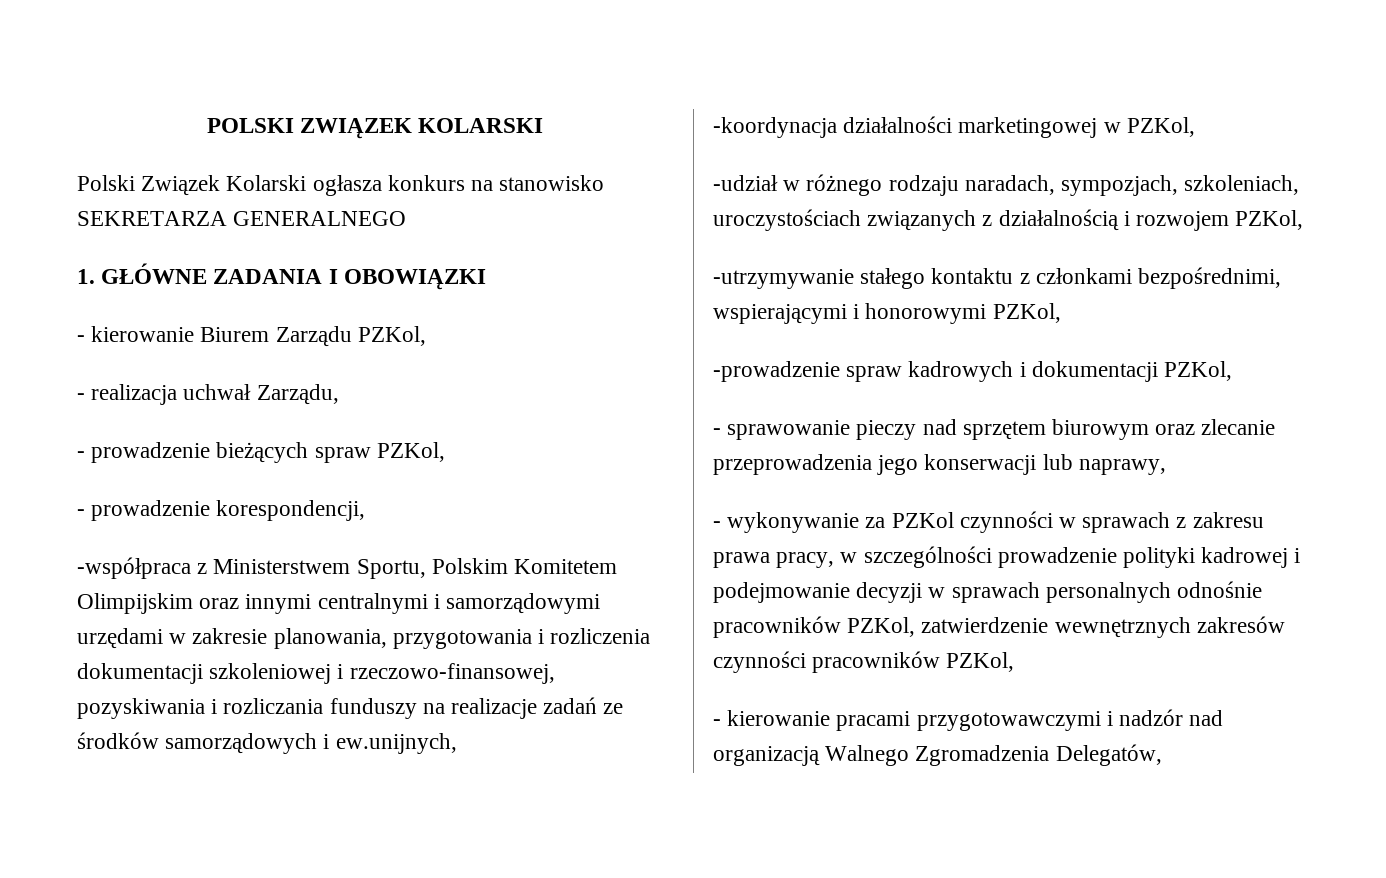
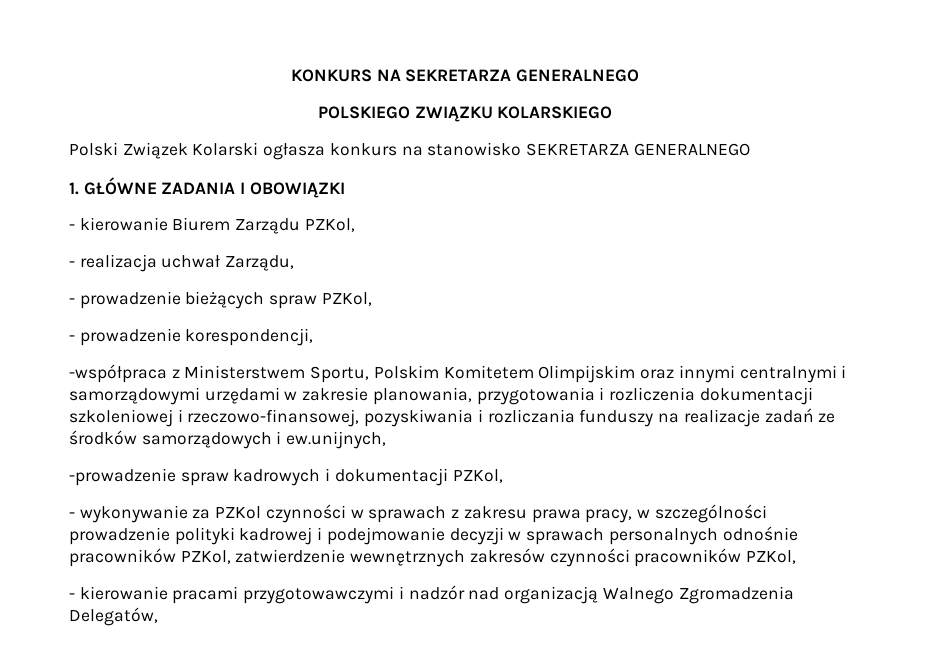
[206,118,544,139] POLSKI ZWIĄZEK KOLARSKI -> [290,69,640,82] [317,106,613,122] KONKURS NA SEKRETARZA GENERALNEGO // POLSKIEGO ZWIĄZKU KOLARSKIEGO
[713,116,1195,138] [713,174,1300,196] [713,209,1304,231] [713,267,1282,289] [713,303,1061,324] // -koordynacja działalności marketingowej w PZKol, // -udział w różnego rodzaju naradach, sympozjach, szkoleniach, uroczystościach związanych z działalnością i rozwojem PZKol, // -utrzymywanie stałego kontaktu z członkami bezpośrednimi, wspierającymi i honorowymi PZKol, -> (387, 440) none
[713,419,1276,440] [713,454,1166,475] // - sprawowanie pieczy nad sprzętem biurowym oraz zlecanie przeprowadzenia jego konserwacji lub naprawy, -> (503, 476) none

